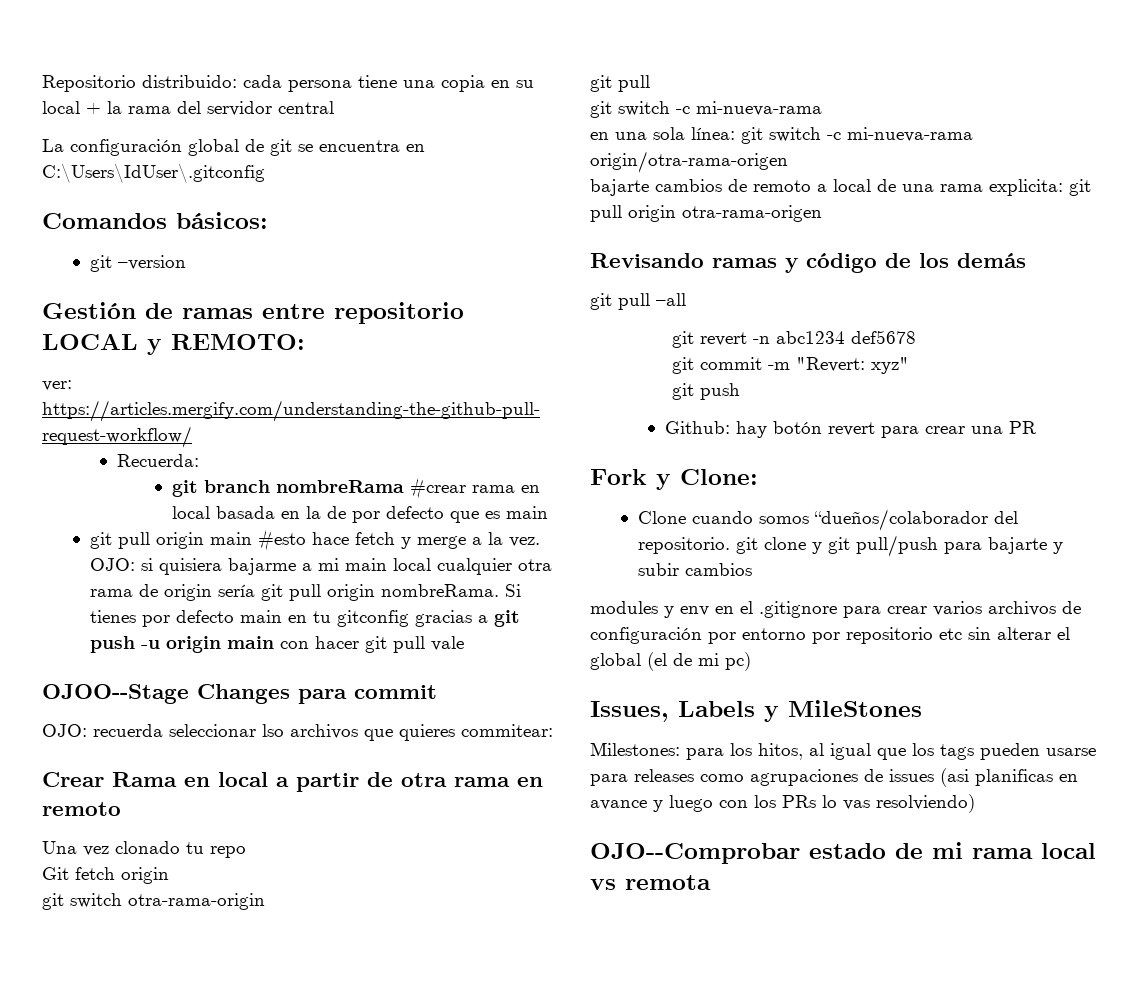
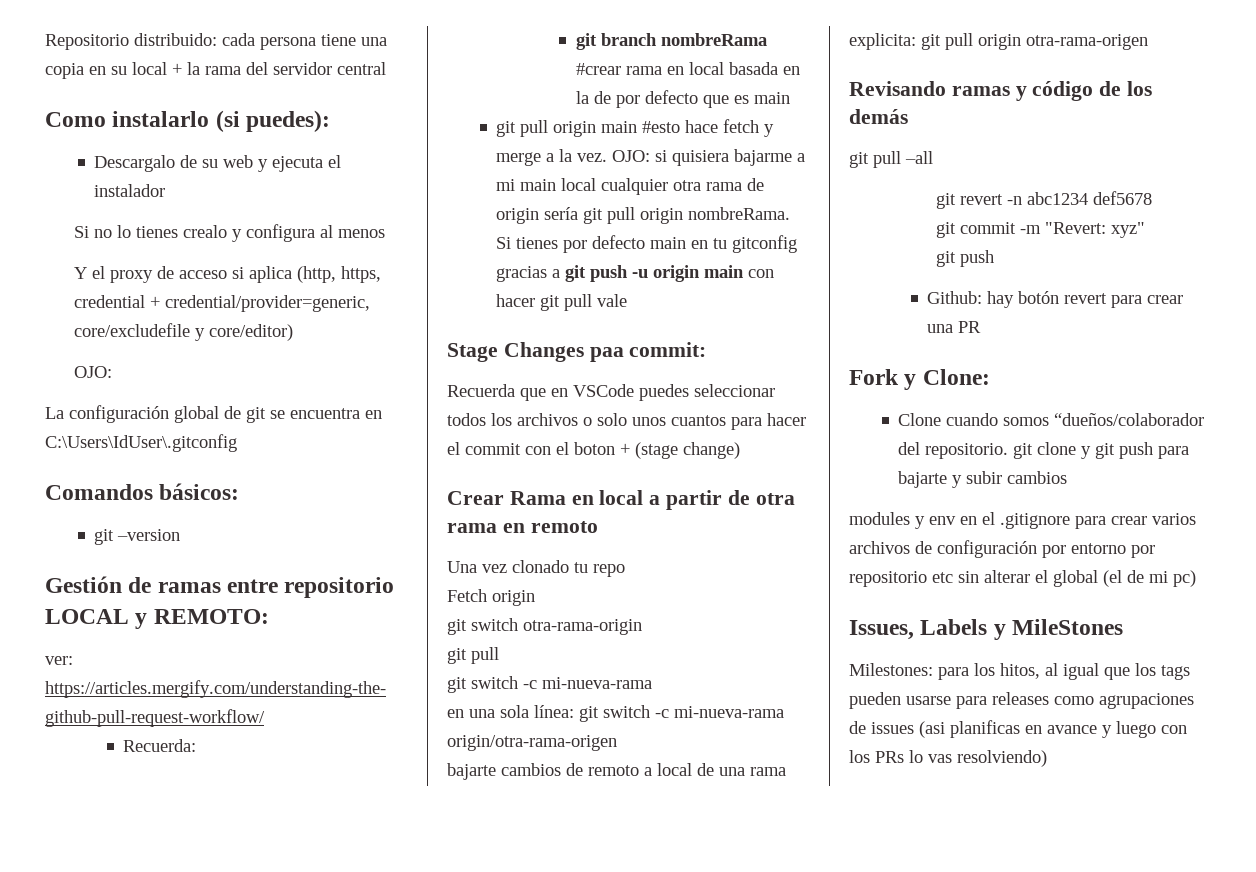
(334, 107) none -> [45,110,331,132] [94,155,342,172] [94,184,166,197] [73,224,385,242] [73,266,381,283] [73,295,370,312] [73,323,293,341] [73,366,112,378] // Como instalarlo (si puedes): // Descargalo de su web y ejecuta el instalador // Si no lo tienes crealo y configura al menos // Y el proxy de acceso si aplica (http, https, credential + credential/provider=generic, core/excludefile y core/editor) // OJO:
[42,684,437,704] [42,724,553,741] OJOO--Stage Changes para commit // OJO: recuerda seleccionar lso archivos que quieres commitear: -> [447,342,707,362] [447,384,775,401] [447,413,806,430] [447,442,740,459] Stage Changes paa commit: // Recuerda que en VSCode puedes seleccionar todos los archivos o solo unos cuantos para hacer el commit con el boton + (stage change)
[42,867,115,880] Git fetch -> [447,589,487,602] Fetch
[856,535,939,557] pull/push -> [1119,442,1154,459] push
[590,842,1096,864] [590,875,711,890] // OJO--Comprobar estado de mi rama local vs remota -> (1047, 758) none

